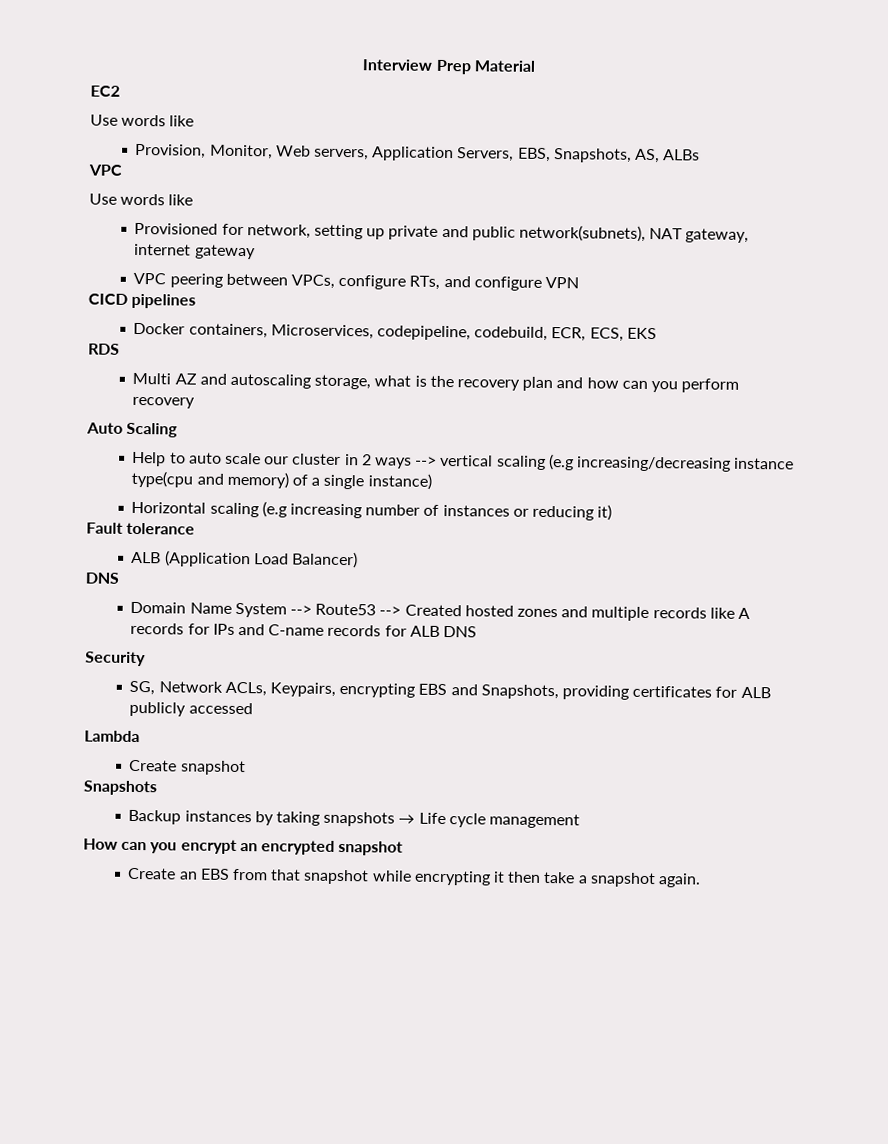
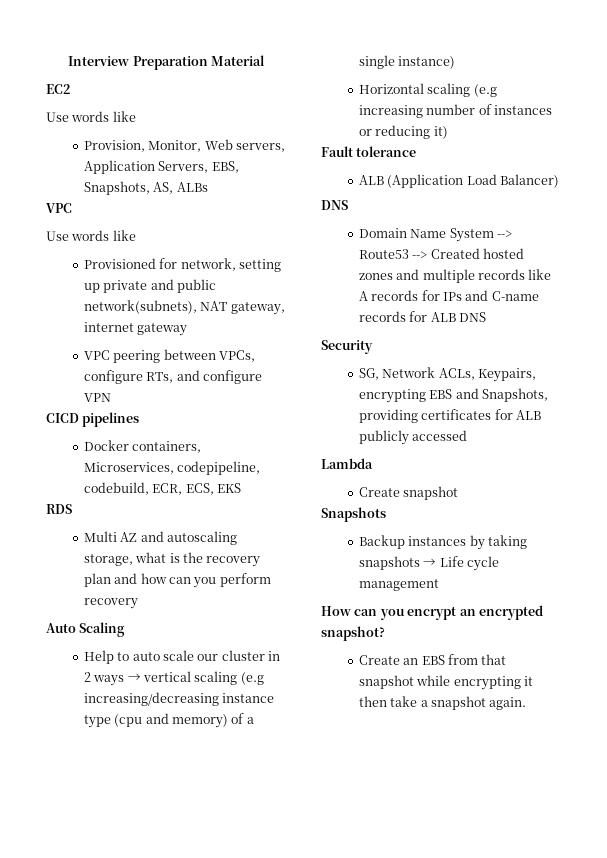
[435,59,472,75] Prep -> [132,56,208,70] Preparation
[415,456,438,466] --> -> [127,673,141,682] →
[131,470,194,488] type(cpu -> [83,714,143,728] type (cpu
[338,840,404,856] snapshot -> [321,626,385,641] snapshot?

